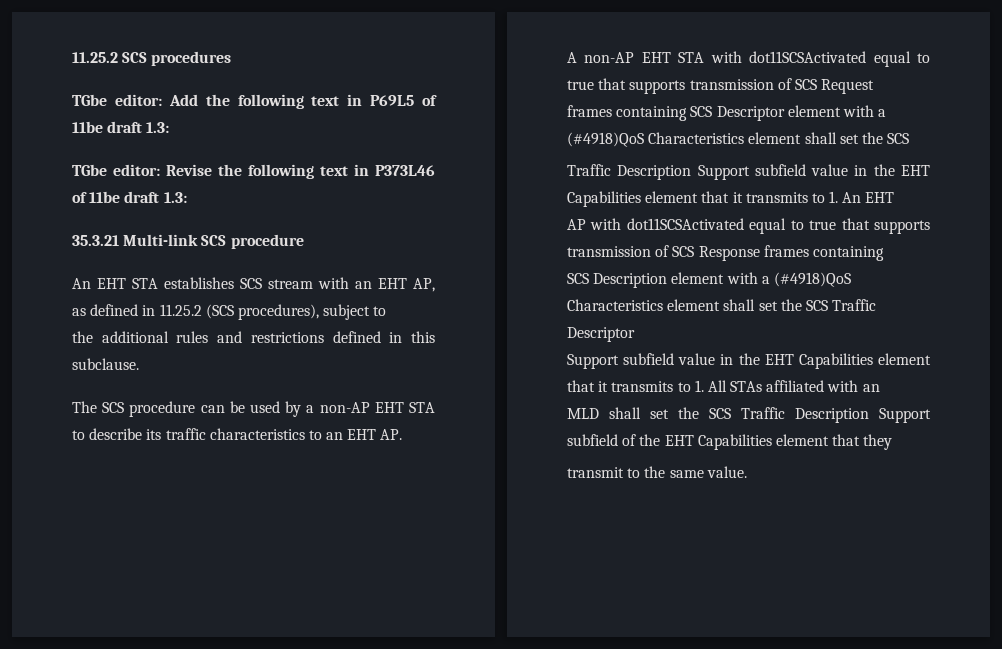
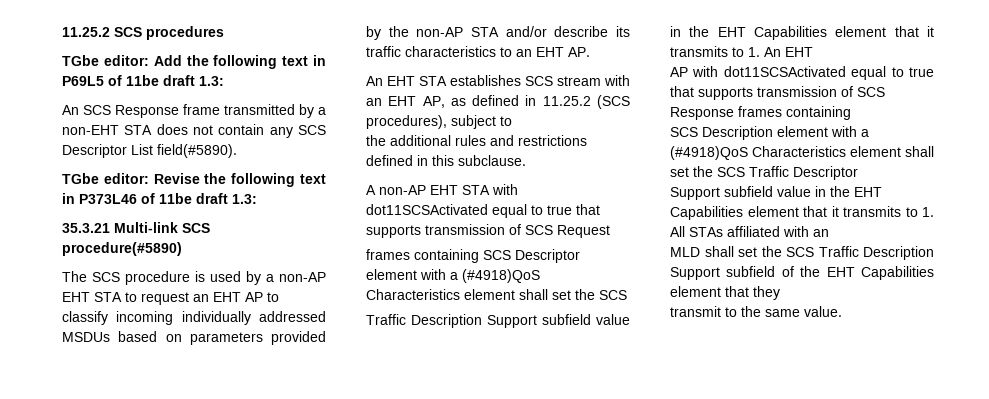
(170, 127) none -> [62,104,326,118] [62,124,326,138] [62,144,237,158] // An SCS Response frame transmitted by a non-EHT STA does not contain any SCS Descriptor List field(#5890).
[230,234,304,249] procedure -> [62,242,182,256] [62,271,326,285] [62,292,279,305] [62,311,326,325] [62,331,326,345] [366,26,630,40] [366,46,590,57] procedure(#5890) // The SCS procedure is used by a non-AP EHT STA to request an EHT AP to classify incoming individually addressed MSDUs based on parameters provided by the non-AP STA and/or describe its traffic characteristics to an EHT AP.
[72,401,435,417] [72,428,403,440] // The SCS procedure can be used by a non-AP EHT STA to describe its traffic characteristics to an EHT AP. -> (526, 160) none

